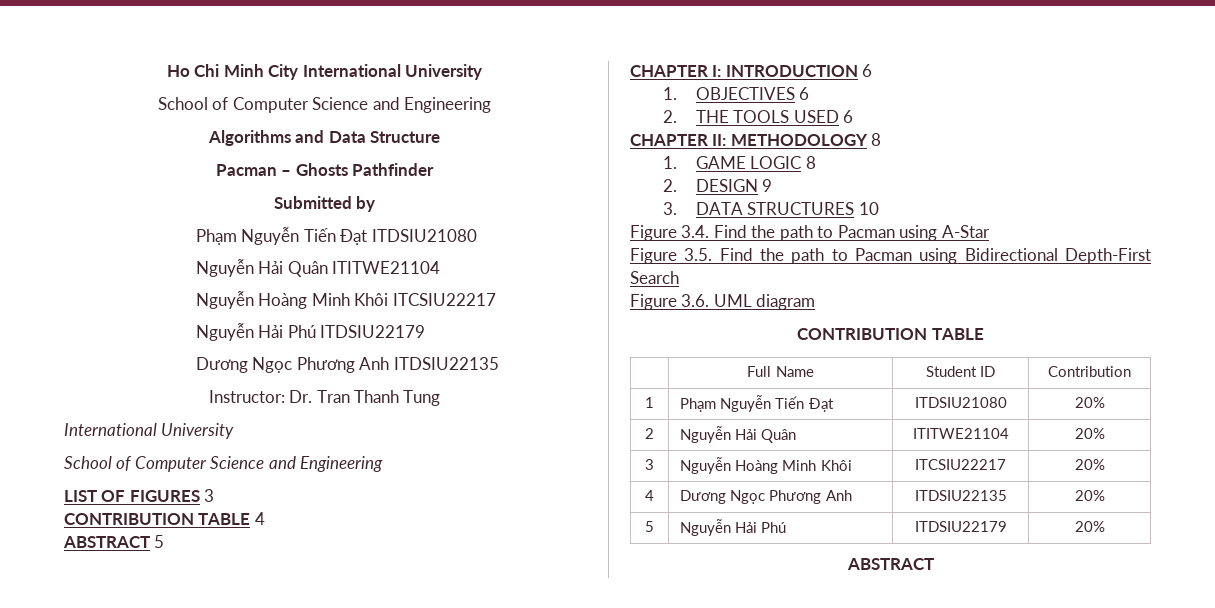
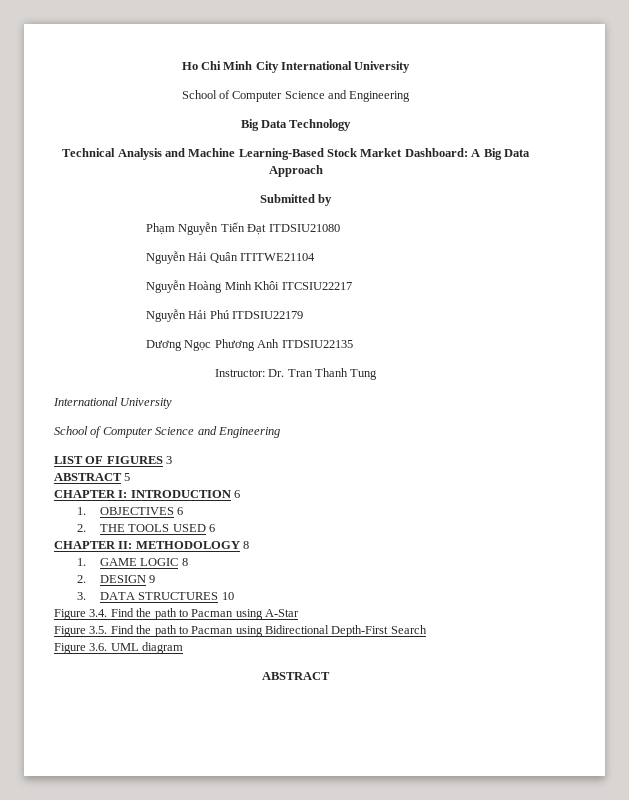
[207,130,441,146] [215,163,435,176] Algorithms and Data Structure // Pacman – Ghosts Pathfinder -> [240,119,352,131] [62,148,530,160] [268,165,323,177] Big Data Technology // Technical Analysis and Machine Learning-Based Stock Market Dashboard: A Big Data Approach
[64,512,265,525] // CONTRIBUTION TABLE 4 -> (173, 460) none
[797,328,984,340] [747,366,814,377] [925,366,996,377] [1048,366,1131,377] [645,397,654,408] [680,395,834,412] [914,397,1007,408] [1074,397,1105,408] [645,428,654,439] [680,426,797,443] [912,428,1009,439] [1074,428,1105,439] [645,459,654,470] [680,457,852,474] [915,459,1006,470] [1074,459,1105,470] [645,490,654,501] [680,490,852,504] [914,490,1007,501] [1074,490,1105,501] [645,521,654,532] [680,519,787,536] [914,521,1007,532] [1074,521,1105,532] // CONTRIBUTION TABLE // | Full Name | Student ID | Contribution // 1 | Phạm Nguyễn Tiến Đạt | ITDSIU21080 | 20% // 2 | Nguyễn Hải Quân | ITITWE21104 | 20% // 3 | Nguyễn Hoàng Minh Khôi | ITCSIU22217 | 20% // 4 | Dương Ngọc Phương Anh | ITDSIU22135 | 20% // 5 | Nguyễn Hải Phú | ITDSIU22179 | 20% -> (184, 648) none

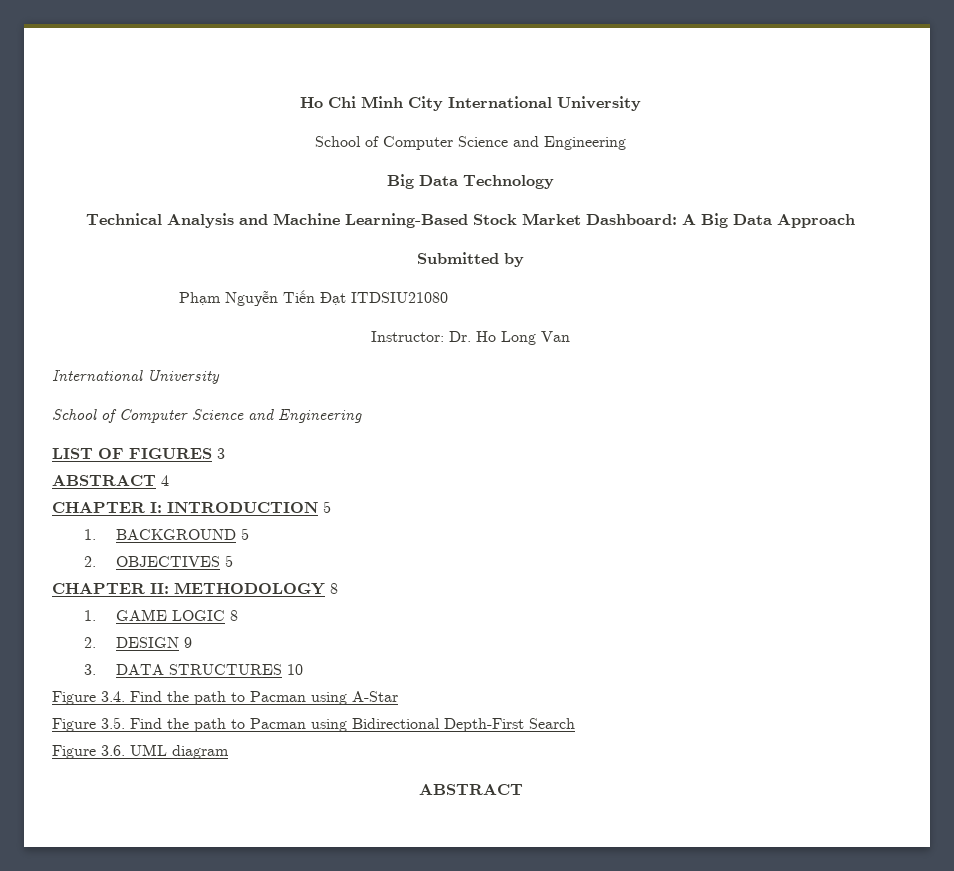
[146,251,316,264] [146,280,352,293] [146,309,304,322] [146,339,353,351] // Nguyễn Hải Quân ITITWE21104 // Nguyễn Hoàng Minh Khôi ITCSIU22217 // Nguyễn Hải Phú ITDSIU22179 // Dương Ngọc Phương Anh ITDSIU22135 -> (449, 297) none
[287,368,378,380] Tran Thanh Tung -> [476,331,570,345] Ho Long Van
[124,473,131,481] 5 -> [161,475,169,486] 4
[234,490,241,498] [77,507,184,515] [77,524,216,532] 6 // 1. OBJECTIVES 6 // 2. THE TOOLS USED 6 -> [323,501,331,513] [83,528,249,540] [83,555,233,567] 5 // 1. BACKGROUND 5 // 2. OBJECTIVES 5

